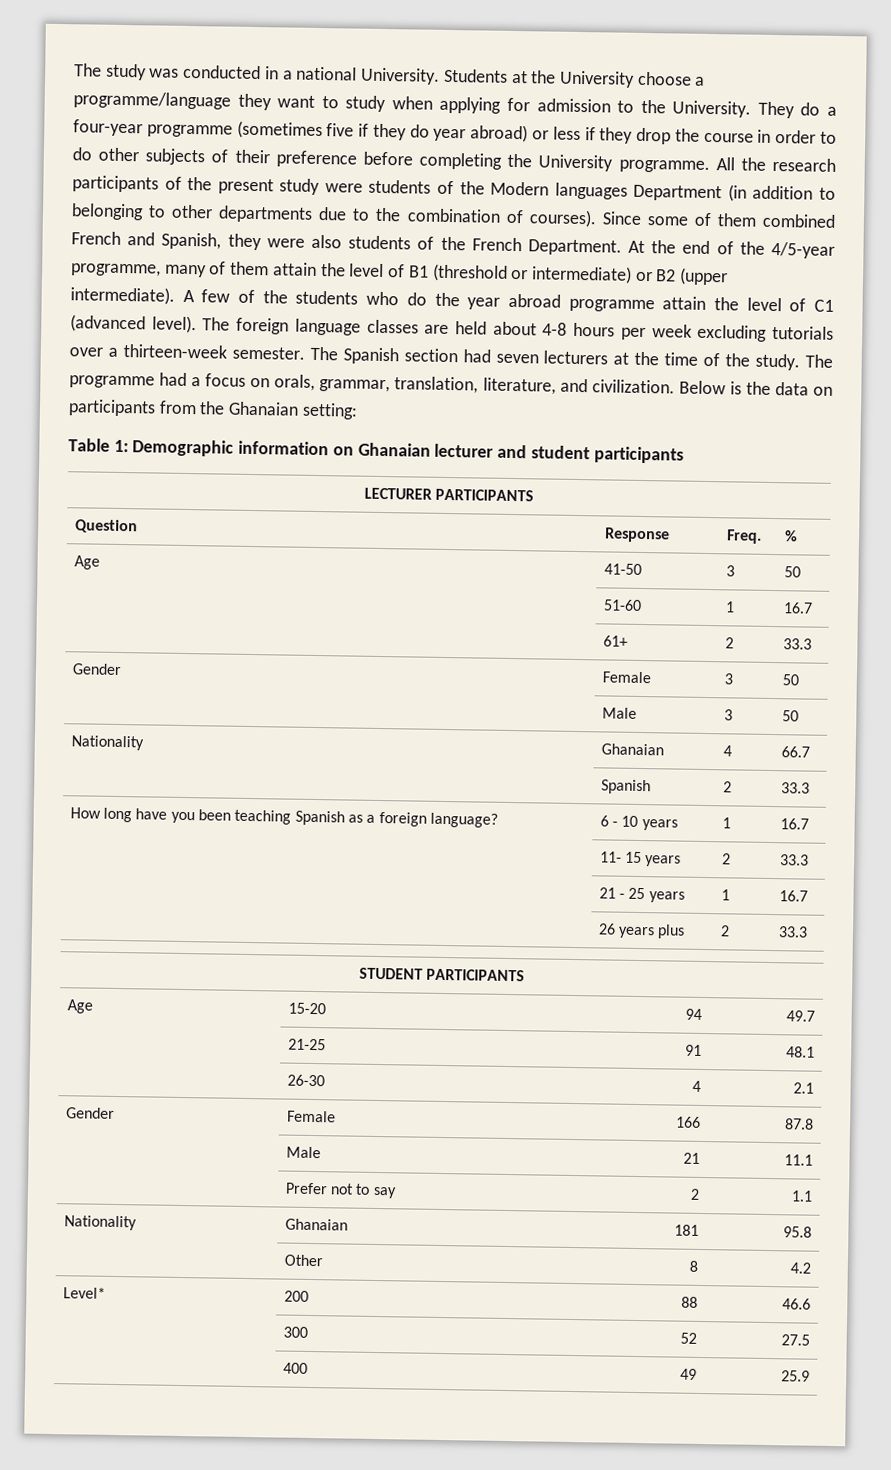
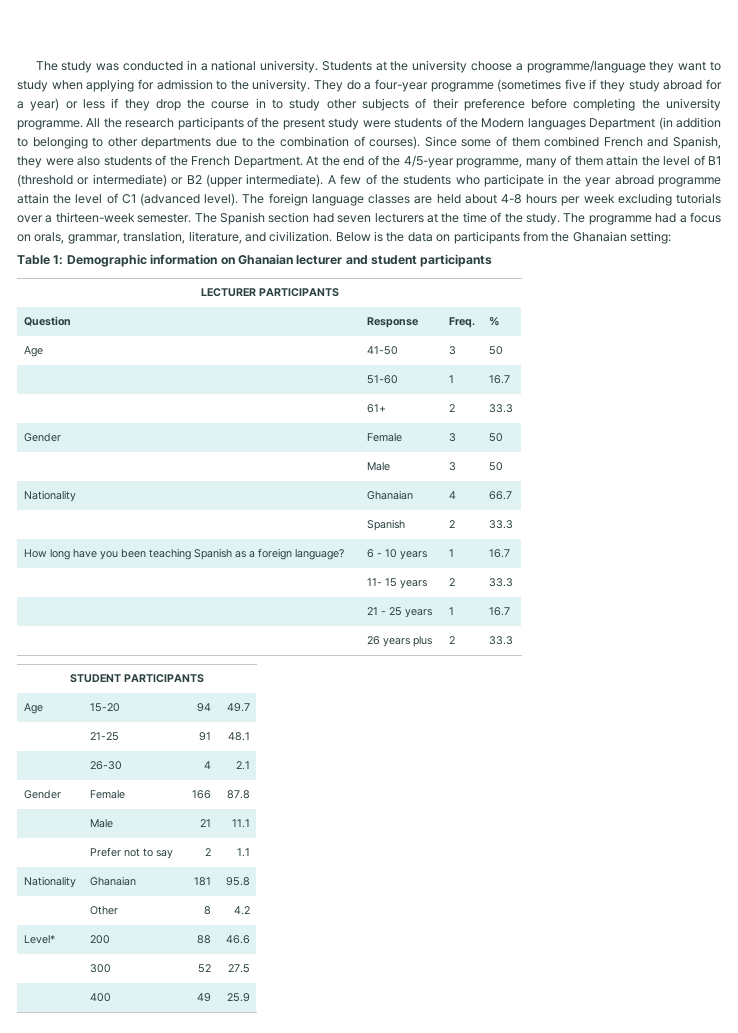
[360,67,441,85] University. -> [260,60,319,73] university.
[558,70,635,88] University -> [412,60,468,73] university
[672,100,752,118] University. -> [252,79,311,92] university.
[409,124,529,143] do year abroad) -> [628,79,723,92] [17,98,60,111] study abroad for a year)
[775,129,838,144] [72,147,92,161] order to do -> [272,99,321,111] to study
[538,154,614,172] University -> [666,98,721,111] university
[406,292,427,306] do -> [484,174,559,187] participate in

